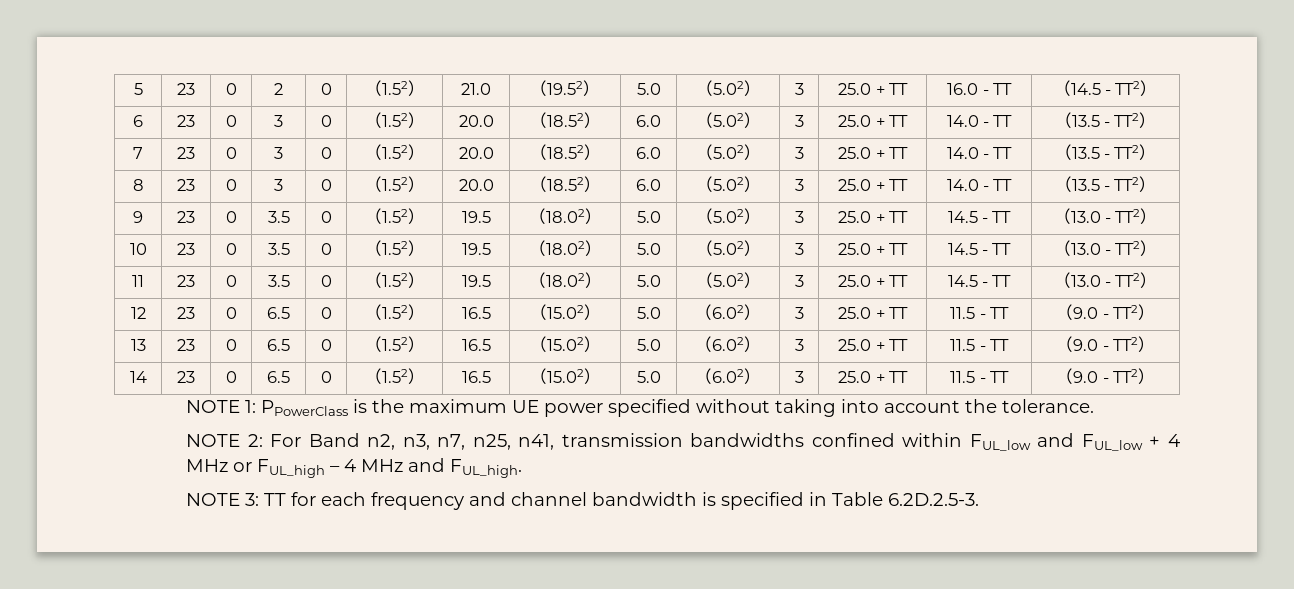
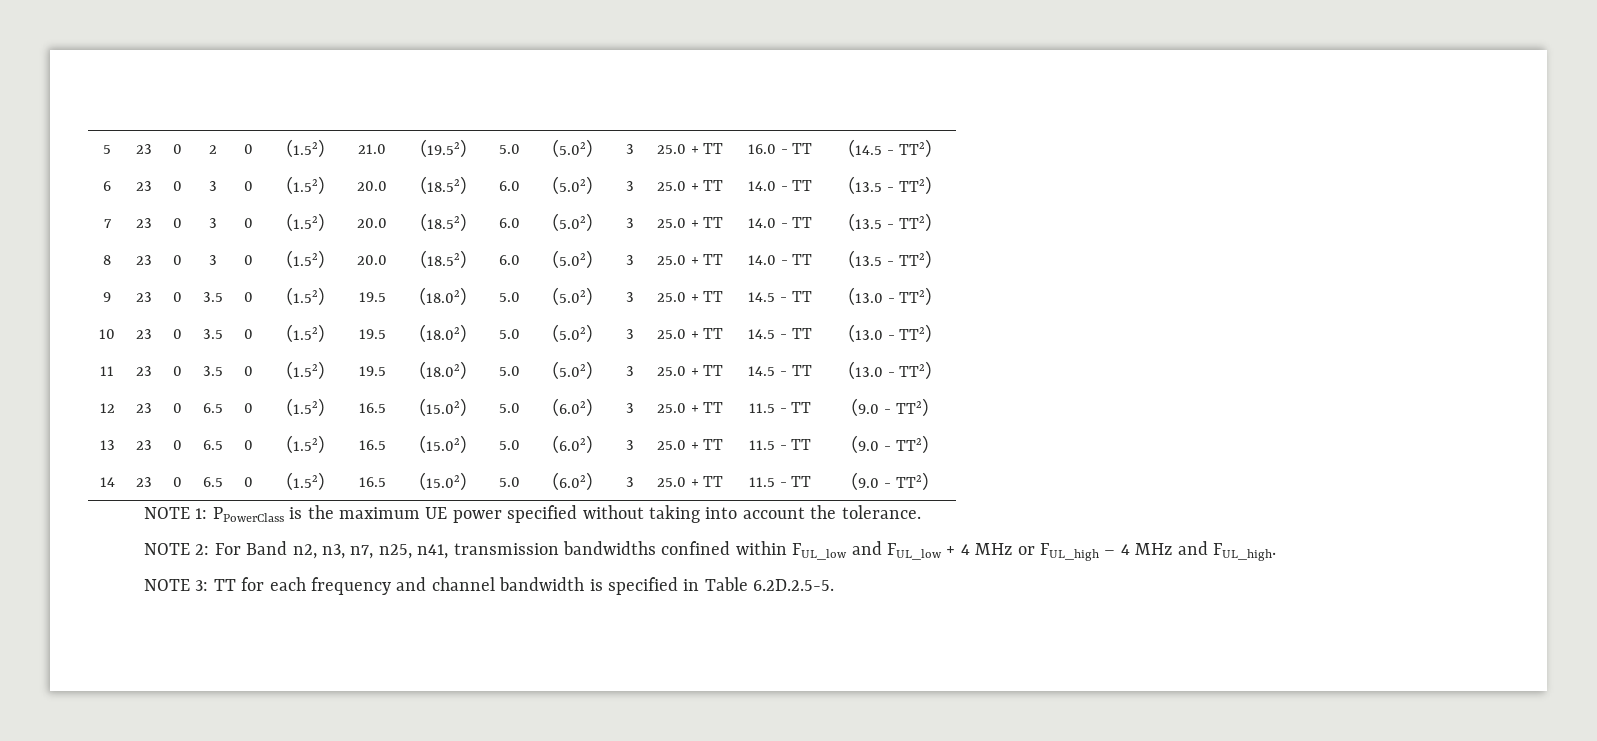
[888,493,980,506] 6.2D.2.5-3. -> [753,579,835,591] 6.2D.2.5-5.

